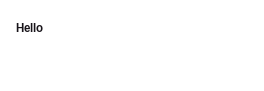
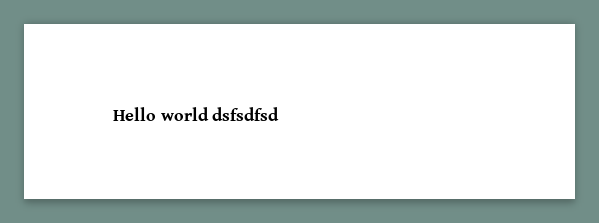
(43, 27) none -> [160,107,280,121] world dsfsdfsd

